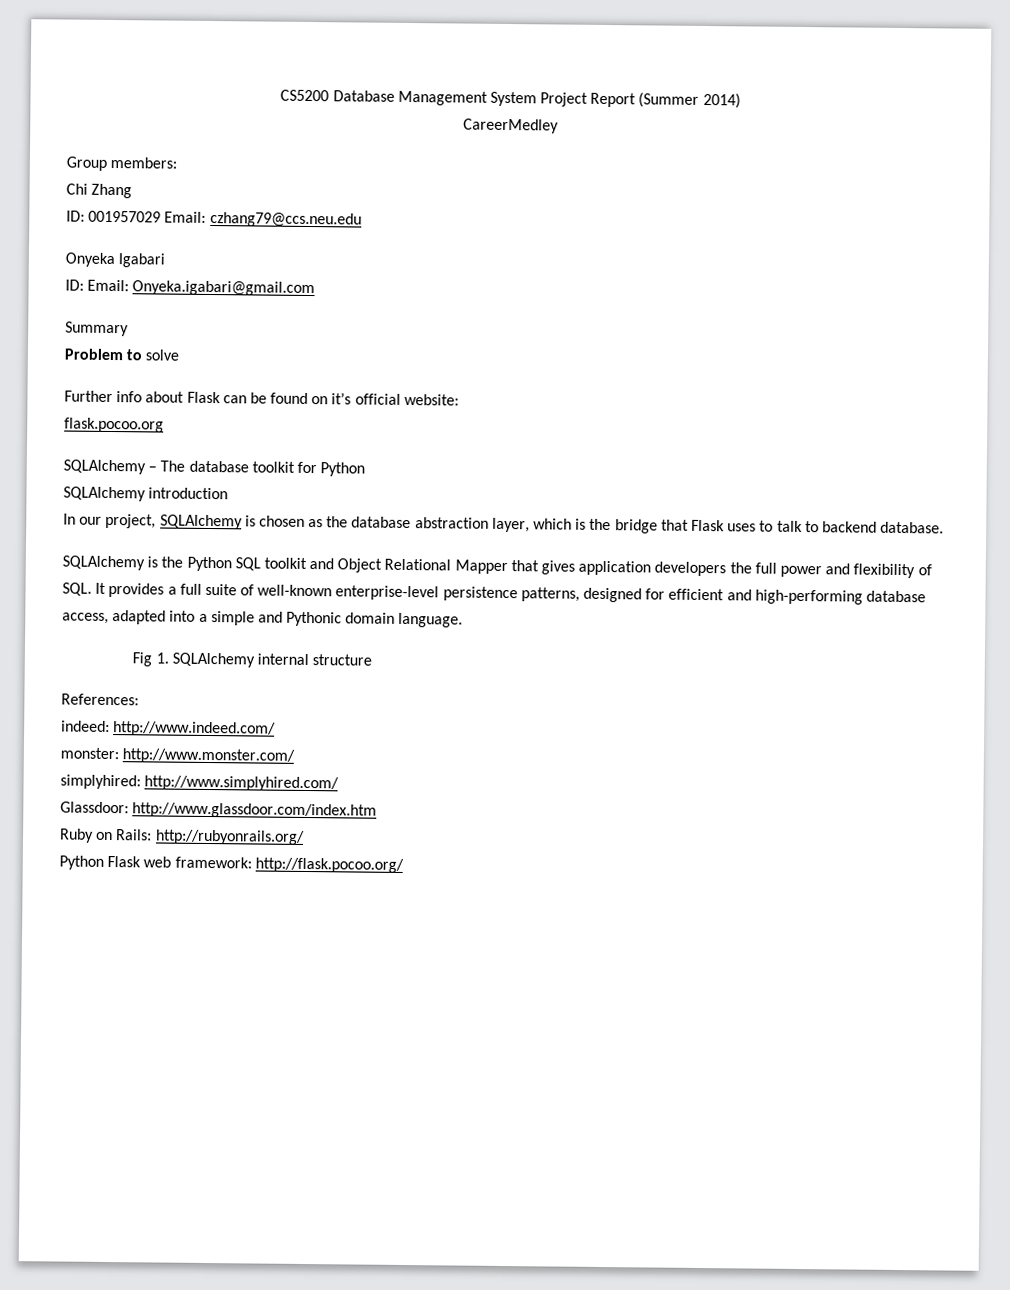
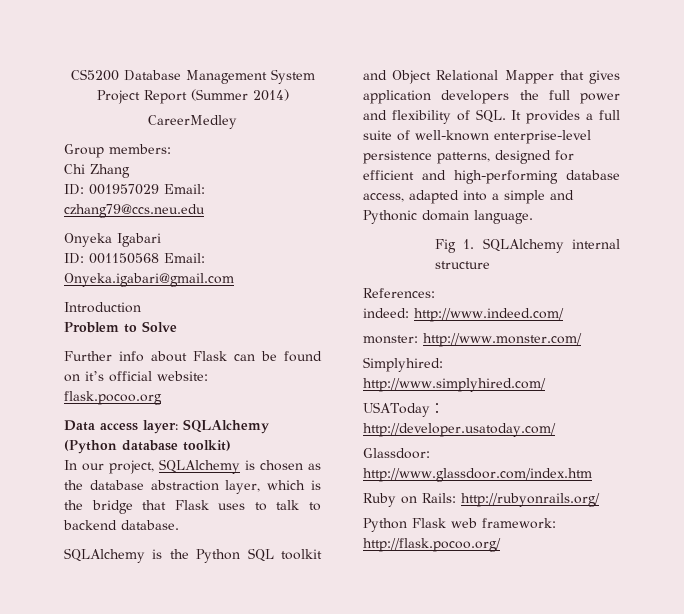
(84, 285) none -> [89,253,159,264] 001150568
[65,321,129,337] Summary -> [64,302,141,313] Introduction
[145,349,180,361] solve -> [142,321,177,332] Solve
[63,459,366,477] [63,486,229,502] SQLAlchemy – The database toolkit for Python // SQLAlchemy introduction -> [64,419,269,434] [64,440,231,454] Data access layer: SQLAlchemy (Python database toolkit)
[60,774,141,790] simplyhired: -> [363,357,443,372] Simplyhired:
(340, 783) none -> [363,402,444,417] [363,423,556,437] // USAToday：http://developer.usatoday.com/

